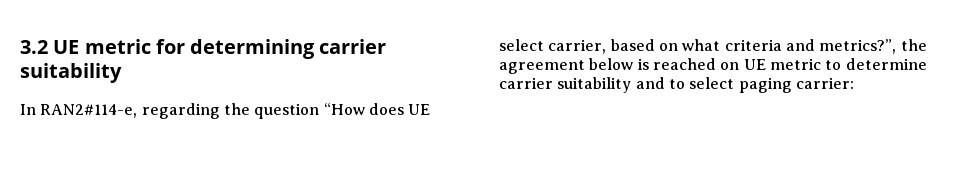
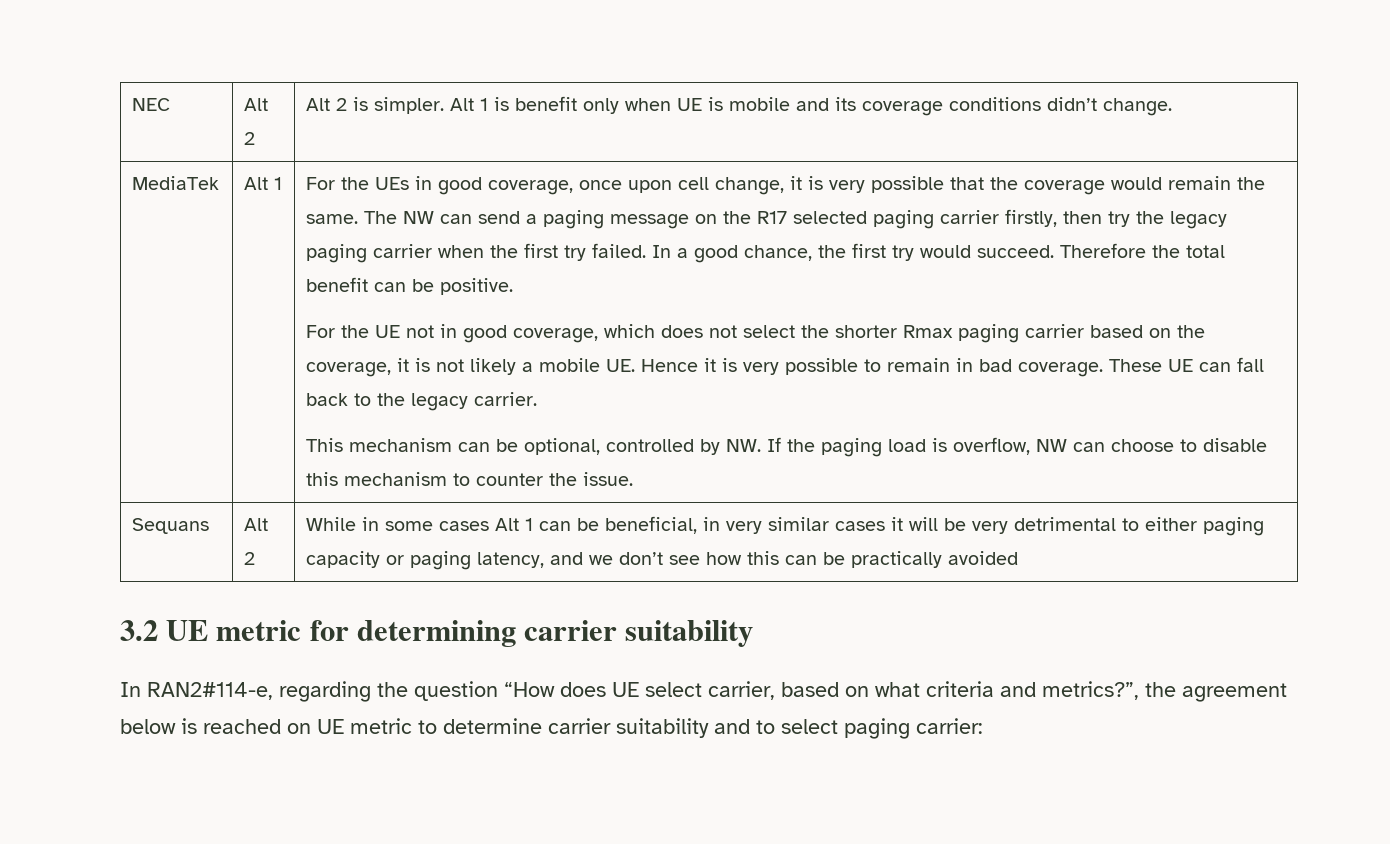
(20, 47) none -> [132,98,171,111] [244,98,269,111] [244,132,256,145] [306,96,1173,116] [132,176,220,190] [244,177,283,190] [306,176,1266,195] [306,209,1228,229] [306,243,1226,263] [306,277,514,295] [306,324,1206,343] [306,357,1265,377] [306,392,538,411] [306,437,1268,457] [306,472,634,486] [132,518,210,534] [244,518,269,531] [244,552,256,565] [306,516,1265,536] [306,551,1019,570] NEC | Alt 2 | Alt 2 is simpler. Alt 1 is benefit only when UE is mobile and its coverage conditions didn’t change. // MediaTek | Alt 1 | For the UEs in good coverage, once upon cell change, it is very possible that the coverage would remain the same. The NW can send a paging message on the R17 selected paging carrier firstly, then try the legacy paging carrier when the first try failed. In a good chance, the first try would succeed. Therefore the total benefit can be positive. // For the UE not in good coverage, which does not select the shorter Rmax paging carrier based on the coverage, it is not likely a mobile UE. Hence it is very possible to remain in bad coverage. These UE can fall back to the legacy carrier. // This mechanism can be optional, controlled by NW. If the paging load is overflow, NW can choose to disable this mechanism to counter the issue. // Sequans | Alt 2 | While in some cases Alt 1 can be beneficial, in very similar cases it will be very detrimental to either paging capacity or paging latency, and we don’t see how this can be practically avoided //

